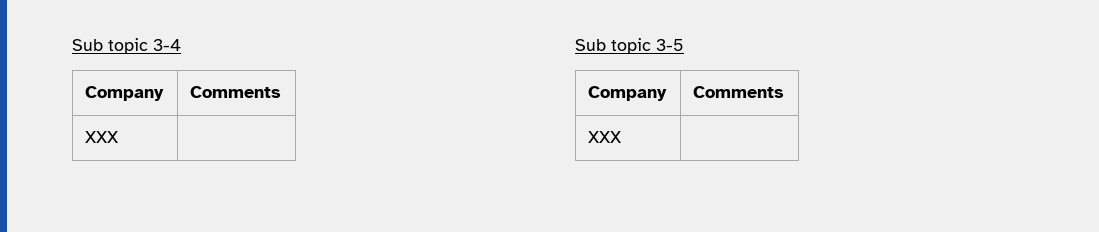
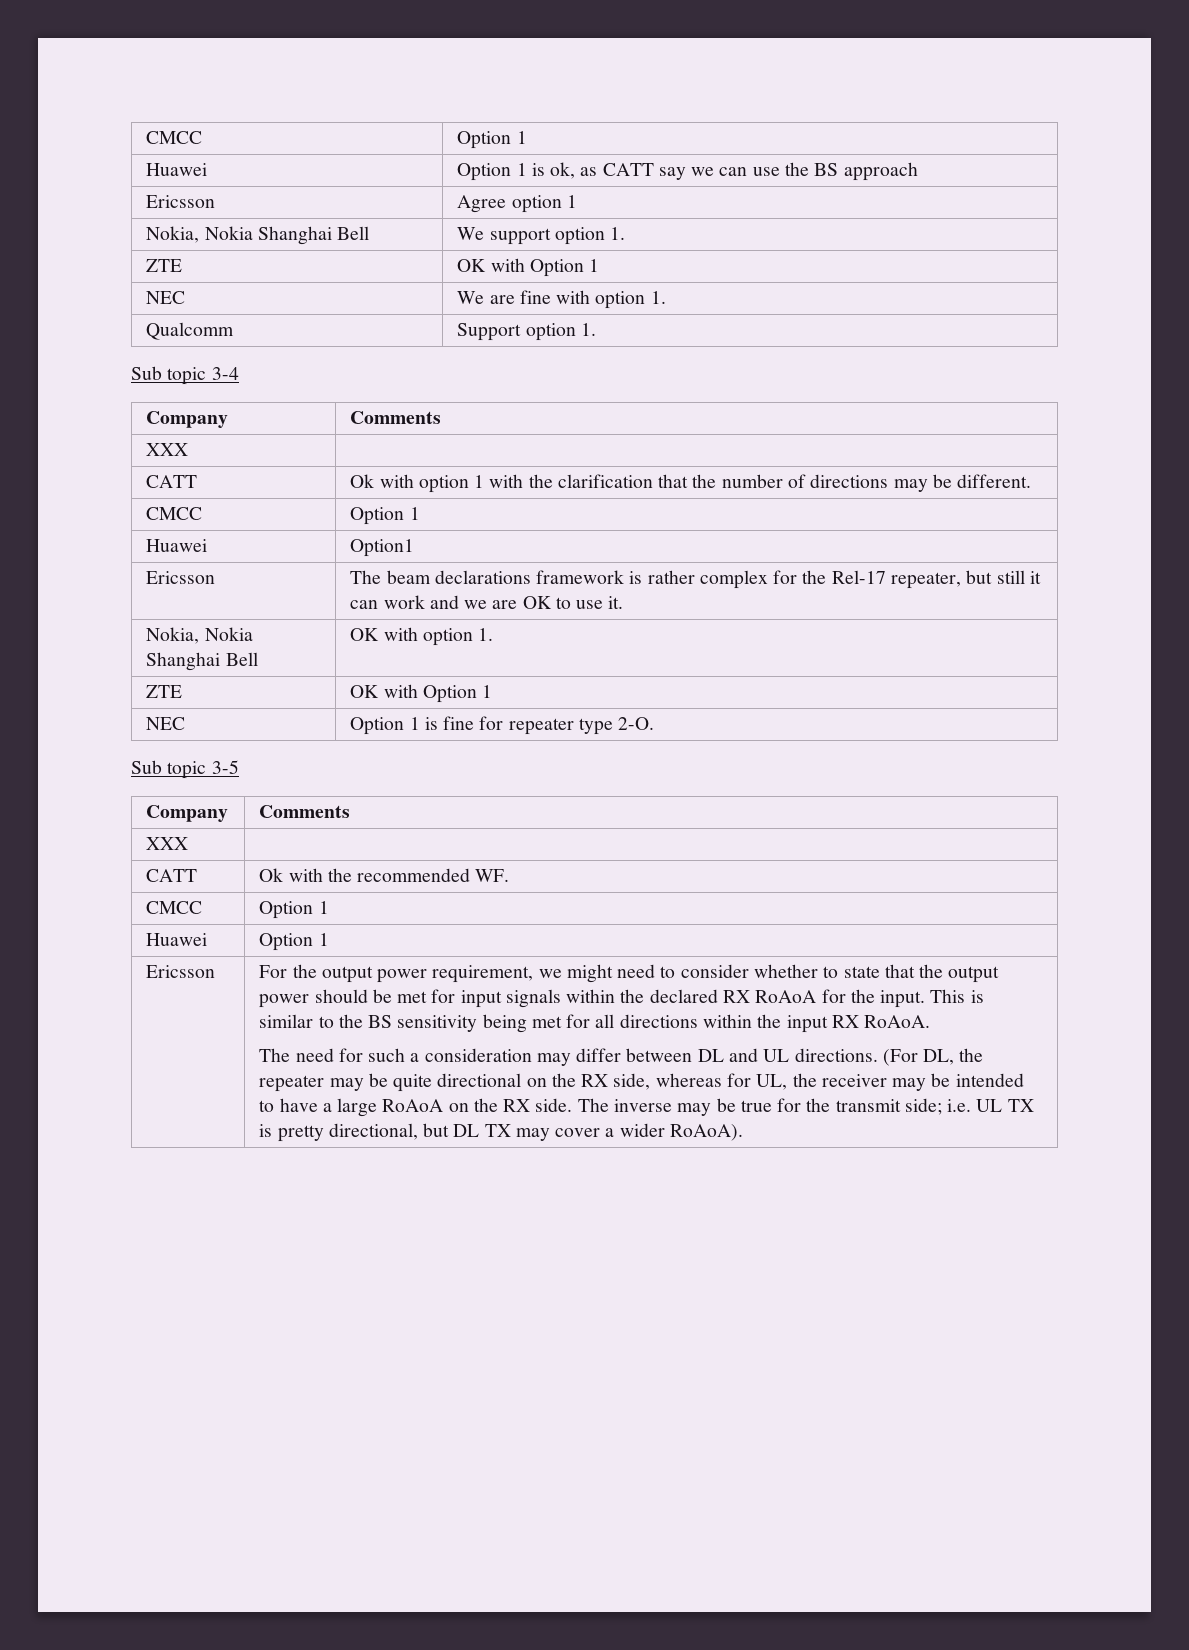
(72, 45) none -> [146,131,203,144] [457,131,527,149] [146,163,208,176] [457,162,918,181] [146,195,216,208] [457,195,577,213] [146,226,370,245] [457,227,626,245] [146,259,183,272] [457,258,600,277] [146,291,186,304] [457,290,666,309] [146,322,235,340] [457,323,596,341] CMCC | Option 1 // Huawei | Option 1 is ok, as CATT say we can use the BS approach // Ericsson | Agree option 1 // Nokia, Nokia Shanghai Bell | We support option 1. // ZTE | OK with Option 1 // NEC | We are fine with option 1. // Qualcomm | Support option 1. //
(120, 137) none -> [146,475,198,488] [350,474,1032,493] [146,507,203,520] [350,507,420,525] [146,539,208,552] [350,539,415,557] [146,571,216,584] [350,570,1041,589] [350,595,624,609] [146,627,253,644] [146,652,258,671] [350,627,494,646] [146,685,183,698] [350,684,493,703] [146,717,186,730] [350,716,655,735] // CATT | Ok with option 1 with the clarification that the number of directions may be different. // CMCC | Option 1 // Huawei | Option1 // Ericsson | The beam declarations framework is rather complex for the Rel-17 repeater, but still it can work and we are OK to use it. // Nokia, Nokia Shanghai Bell | OK with option 1. // ZTE | OK with Option 1 // NEC | Option 1 is fine for repeater type 2-O.
(623, 137) none -> [146,869,198,882] [259,868,510,882] [146,901,203,914] [259,901,329,919] [146,933,208,946] [259,933,329,951] [146,965,216,978] [259,964,1000,983] [259,989,984,1008] [259,1014,931,1033] [259,1048,984,1066] [259,1073,1024,1092] [259,1098,1034,1117] [259,1123,743,1142] // CATT | Ok with the recommended WF. // CMCC | Option 1 // Huawei | Option 1 // Ericsson | For the output power requirement, we might need to consider whether to state that the output power should be met for input signals within the declared RX RoAoA for the input. This is similar to the BS sensitivity being met for all directions within the input RX RoAoA. // The need for such a consideration may differ between DL and UL directions. (For DL, the repeater may be quite directional on the RX side, whereas for UL, the receiver may be intended to have a large RoAoA on the RX side. The inverse may be true for the transmit side; i.e. UL TX is pretty directional, but DL TX may cover a wider RoAoA).

